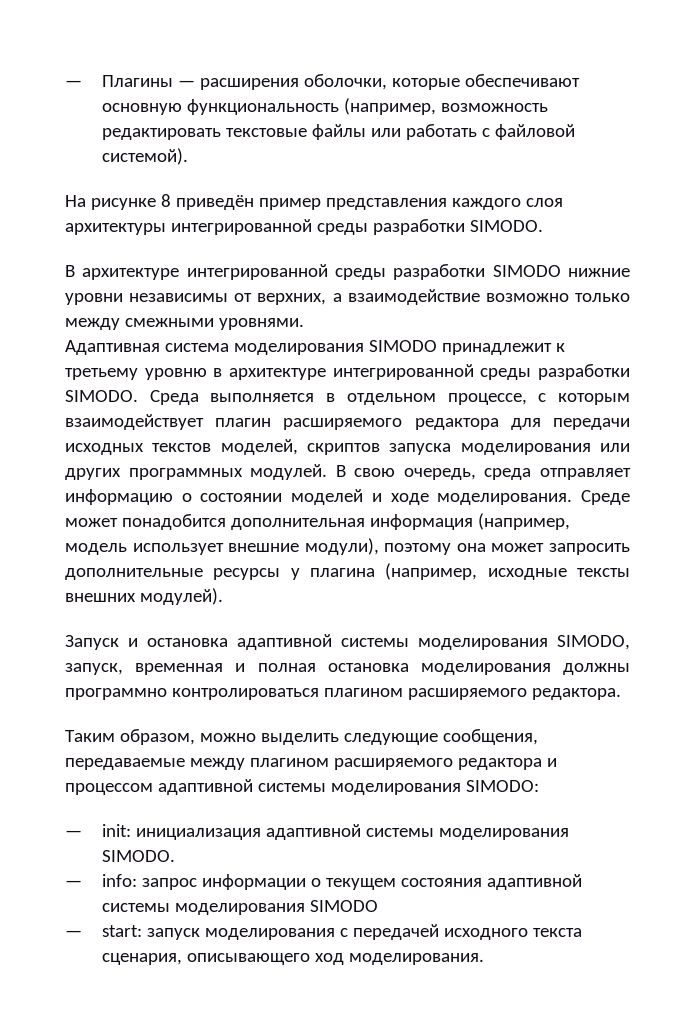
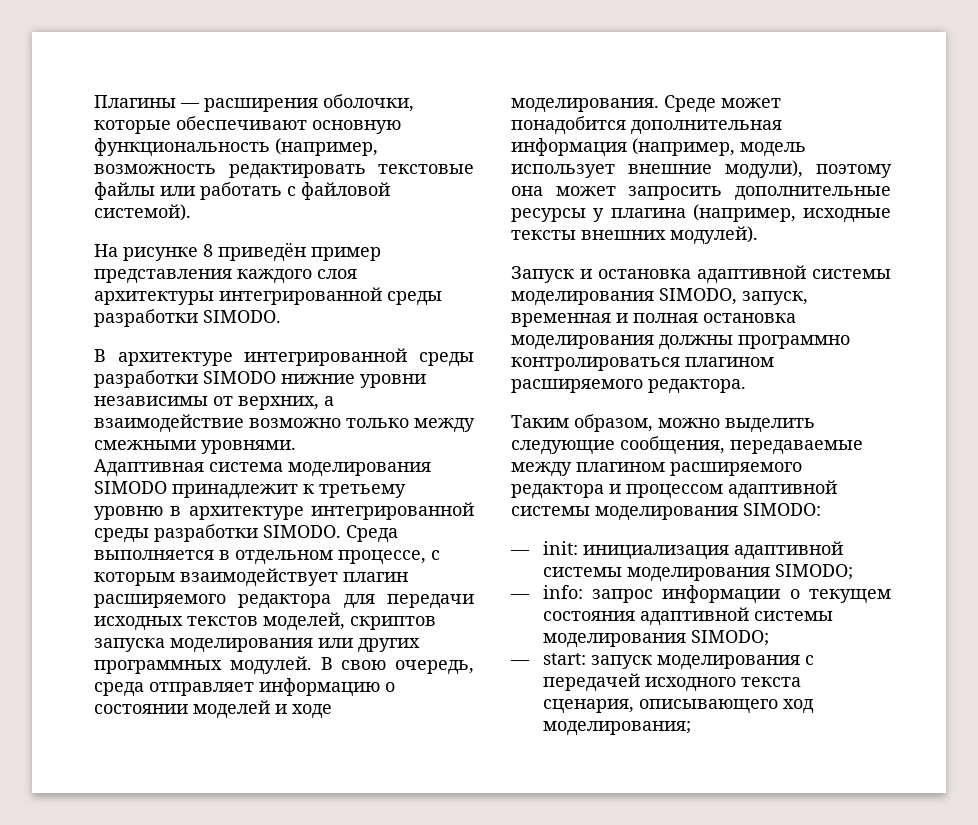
[65,80,82,87] — -> (94, 101) none
[101,850,175,862] SIMODO. -> [774,564,853,580] SIMODO;
[309,900,378,912] SIMODO -> [690,630,769,646] SIMODO;
[348,953,484,965] моделирования. -> [542,721,691,736] моделирования;

